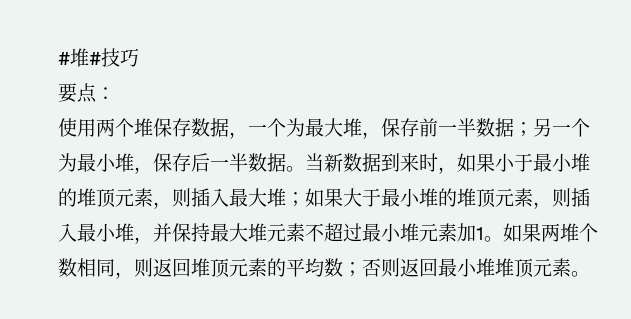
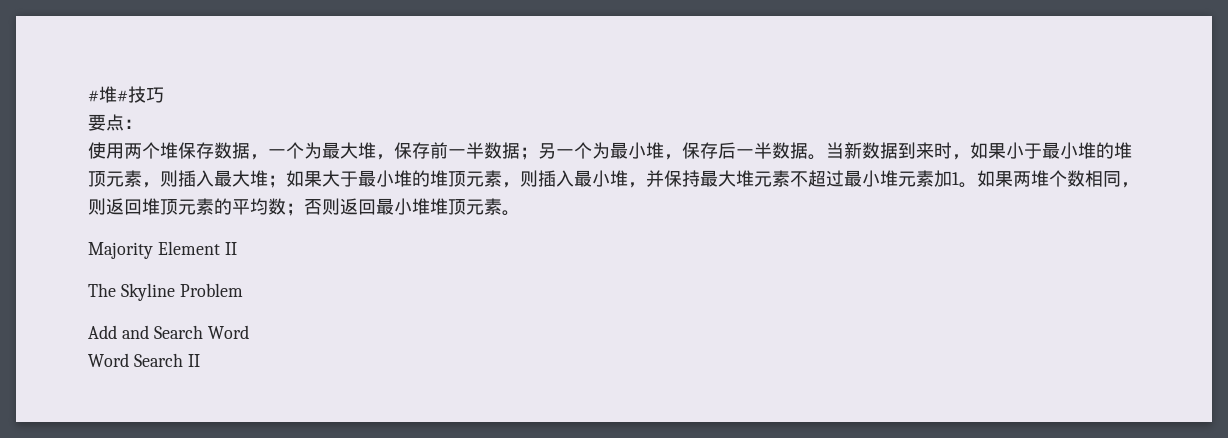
(590, 274) none -> [88,241,237,259] [88,283,243,301] [88,325,249,339] [88,353,200,367] // Majority Element II // The Skyline Problem // Add and Search Word // Word Search II

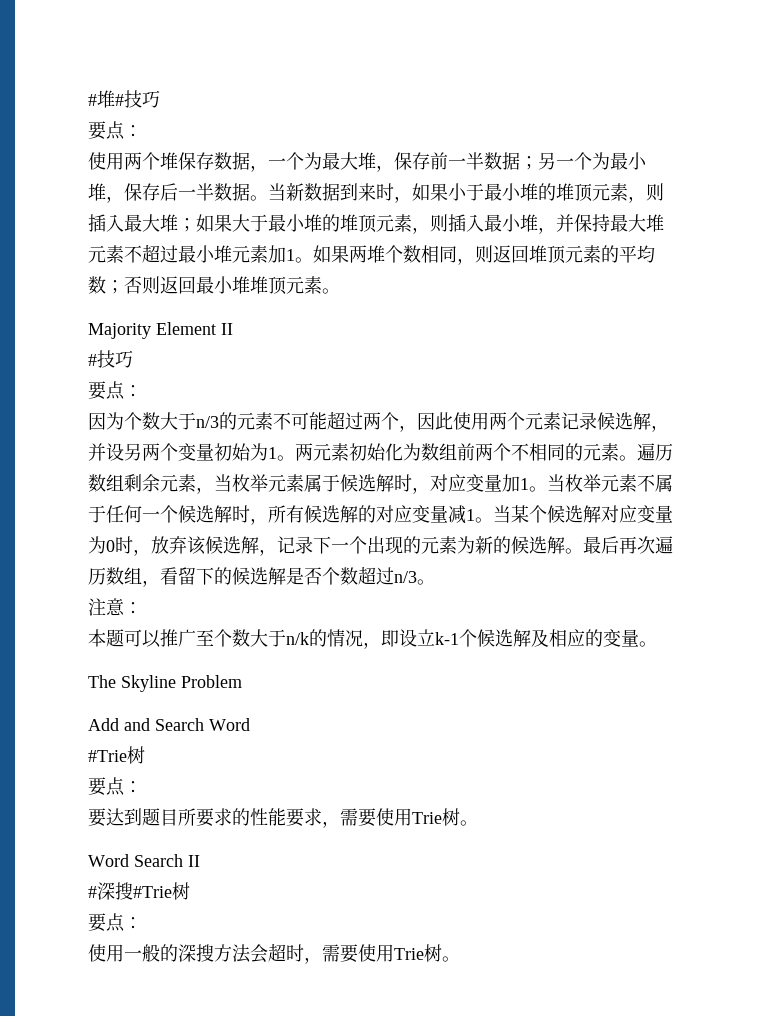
(237, 248) none -> [88,350,133,368] [88,381,142,400] [88,411,669,432] [88,443,673,461] [88,474,673,494] [88,505,673,525] [88,536,673,556] [88,566,435,587] [88,598,142,616] [88,629,657,649] // #技巧 // 要点： // 因为个数大于n/3的元素不可能超过两个，因此使用两个元素记录候选解，并设另两个变量初始为1。两元素初始化为数组前两个不相同的元素。遍历数组剩余元素，当枚举元素属于候选解时，对应变量加1。当枚举元素不属于任何一个候选解时，所有候选解的对应变量减1。当某个候选解对应变量为0时，放弃该候选解，记录下一个出现的元素为新的候选解。最后再次遍历数组，看留下的候选解是否个数超过n/3。 // 注意： // 本题可以推广至个数大于n/k的情况，即设立k-1个候选解及相应的变量。
[88,353,200,367] Word Search II -> [88,746,145,764] [88,777,142,796] [88,808,478,828] [88,854,200,867] [88,882,190,900] [88,913,142,932] [88,943,460,964] #Trie树 // 要点： // 要达到题目所要求的性能要求，需要使用Trie树。 // Word Search II // #深搜#Trie树 // 要点： // 使用一般的深搜方法会超时，需要使用Trie树。

